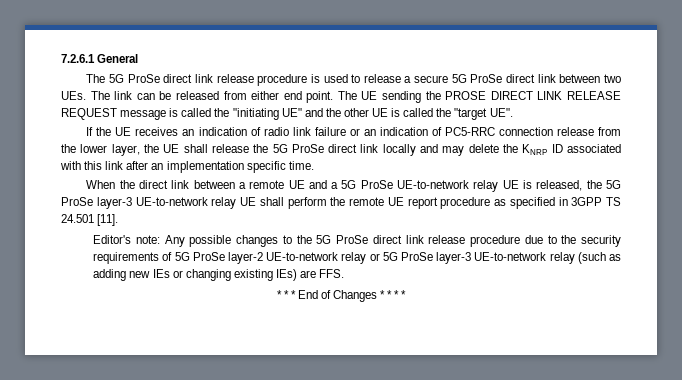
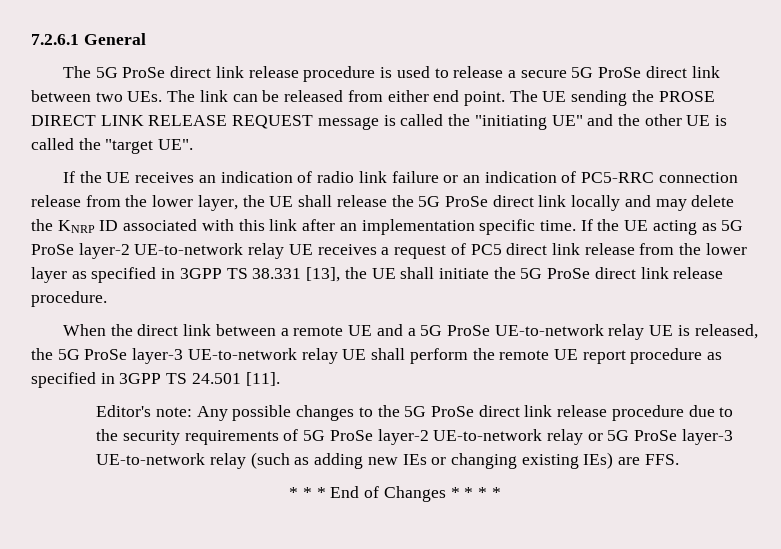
(314, 165) none -> [580,219,744,235] [31,243,747,259] [31,267,724,283] [31,291,107,307] If the UE acting as 5G ProSe layer-2 UE-to-network relay UE receives a request of PC5 direct link release from the lower layer as specified in 3GPP TS 38.331 [13], the UE shall initiate the 5G ProSe direct link release procedure.

